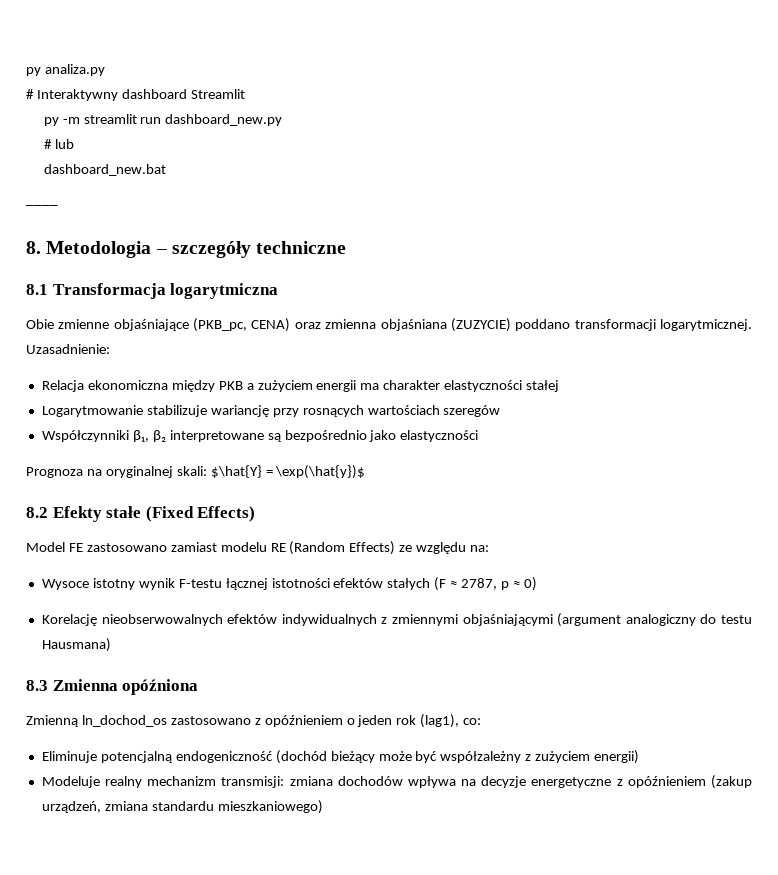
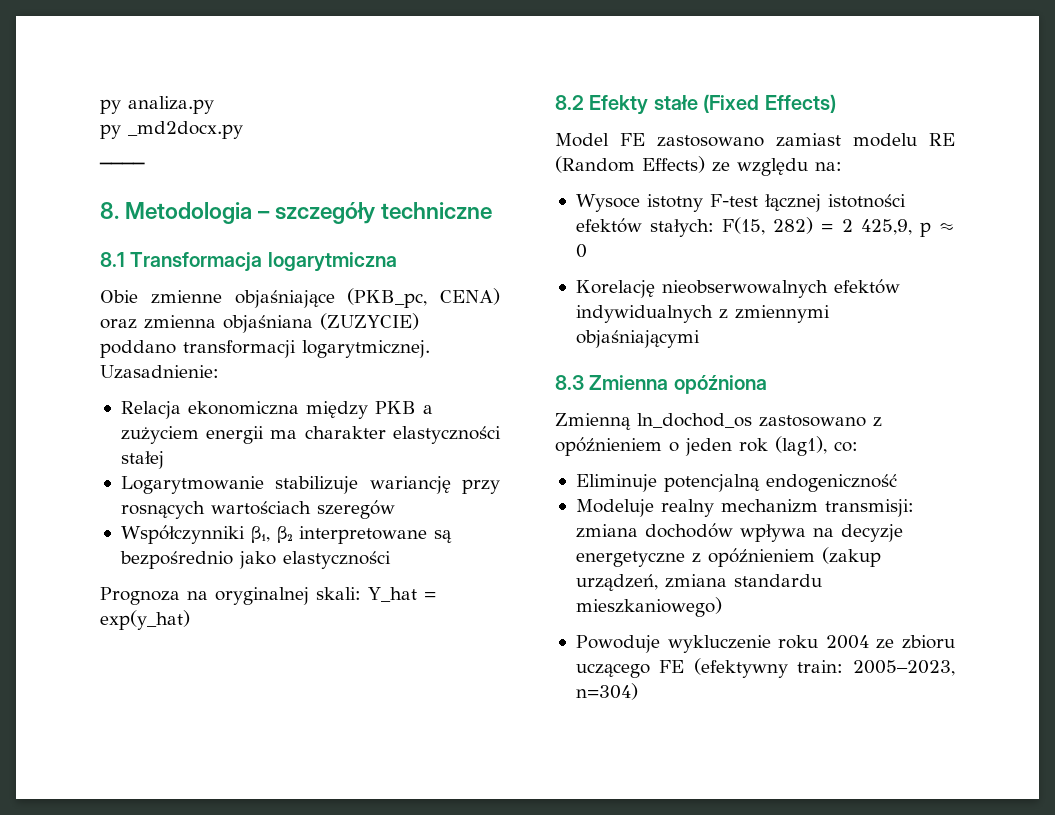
[26,89,245,101] [43,114,283,126] [43,139,74,149] [43,164,166,176] # Interaktywny dashboard Streamlit // py -m streamlit run dashboard_new.py // # lub // dashboard_new.bat -> [100,121,243,139] py _md2docx.py
[210,465,366,479] $\hat{Y} = \exp(\hat{y})$ -> [368,587,436,602] [100,610,190,630] Y_hat = exp(y_hat)
[138,578,222,590] wynik F-testu -> [709,194,758,207] F-test
[387,577,498,591] stałych (F ≈ 2787, -> [650,217,912,237] stałych: F(15, 282) = 2 425,9,
[523,577,537,591] 0) -> [575,244,587,258] 0
[557,613,752,627] [41,638,111,652] (argument analogiczny do testu Hausmana) -> (700, 339) none
[275,750,640,764] (dochód bieżący może być współzależny z zużyciem energii) -> (897, 483) none
(323, 807) none -> [575,635,955,653] [575,658,955,678] [575,683,638,700] // Powoduje wykluczenie roku 2004 ze zbioru uczącego FE (efektywny train: 2005–2023, n=304)

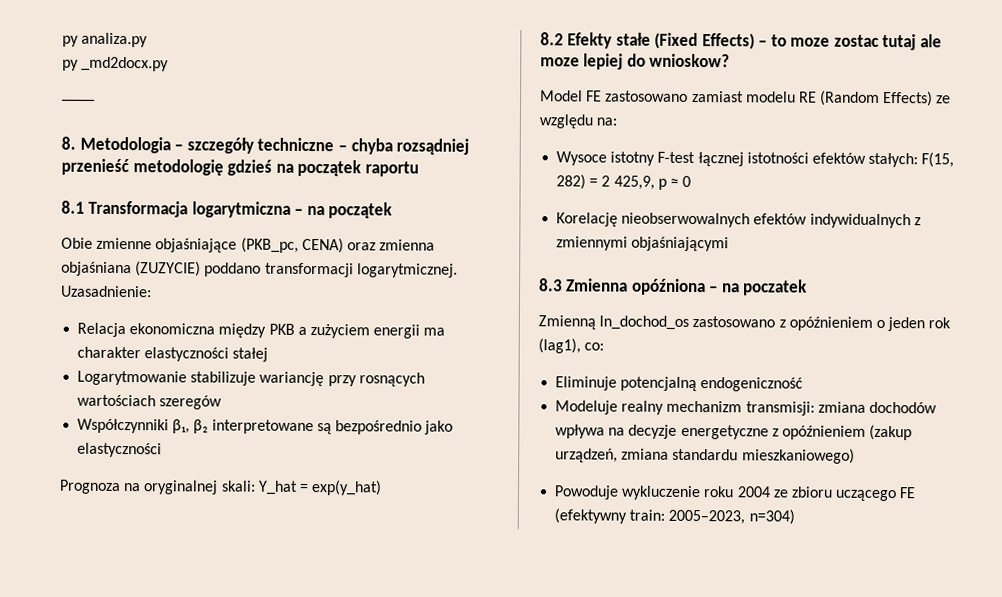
(493, 210) none -> [337,138,470,155] [61,158,419,177] – chyba rozsądniej przenieść metodologię gdzieś na początek raportu
(397, 262) none -> [294,202,394,219] – na początek
(836, 103) none -> [758,33,942,51] [540,53,731,70] – to moze zostac tutaj ale moze lepiej do wnioskow?
(767, 384) none -> [709,279,809,296] – na poczatek

